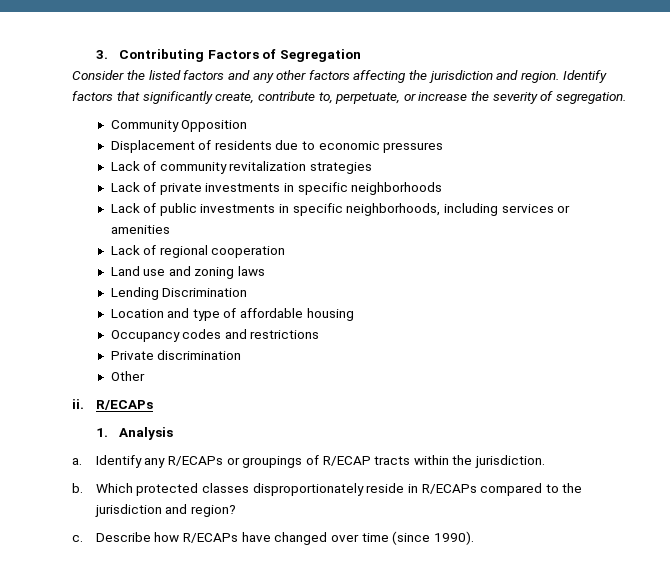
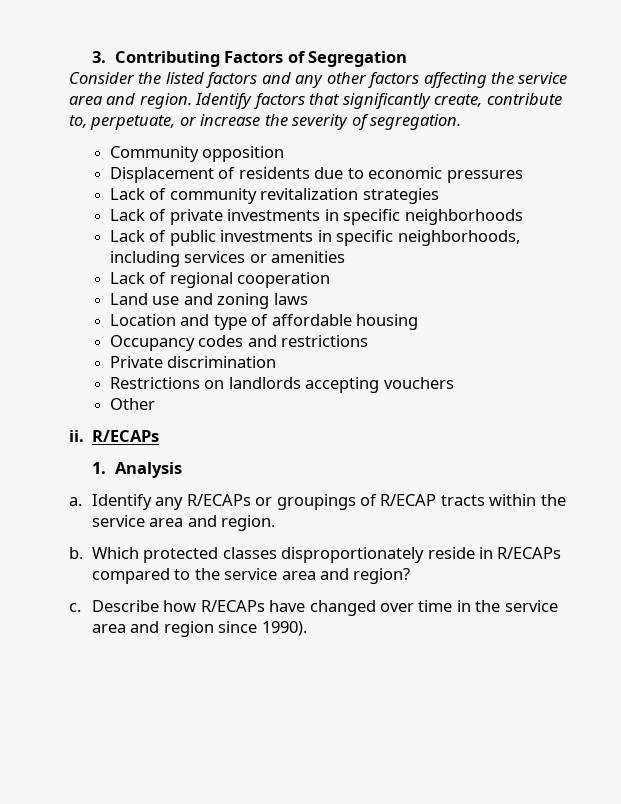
[428,70,493,83] jurisdiction -> [518,72,568,84] [68,95,103,105] service area
[181,120,248,132] Opposition -> [202,146,285,162] opposition
[110,287,248,300] // Lending Discrimination -> (308, 299) none
(242, 355) none -> [109,377,454,393] // Restrictions on landlords accepting vouchers
[475,455,546,468] jurisdiction. -> [91,515,276,531] service area and region.
[94,504,162,517] jurisdiction -> [224,568,316,580] service area
[392,531,431,545] (since -> [456,600,558,612] [91,621,258,637] in the service area and region since

